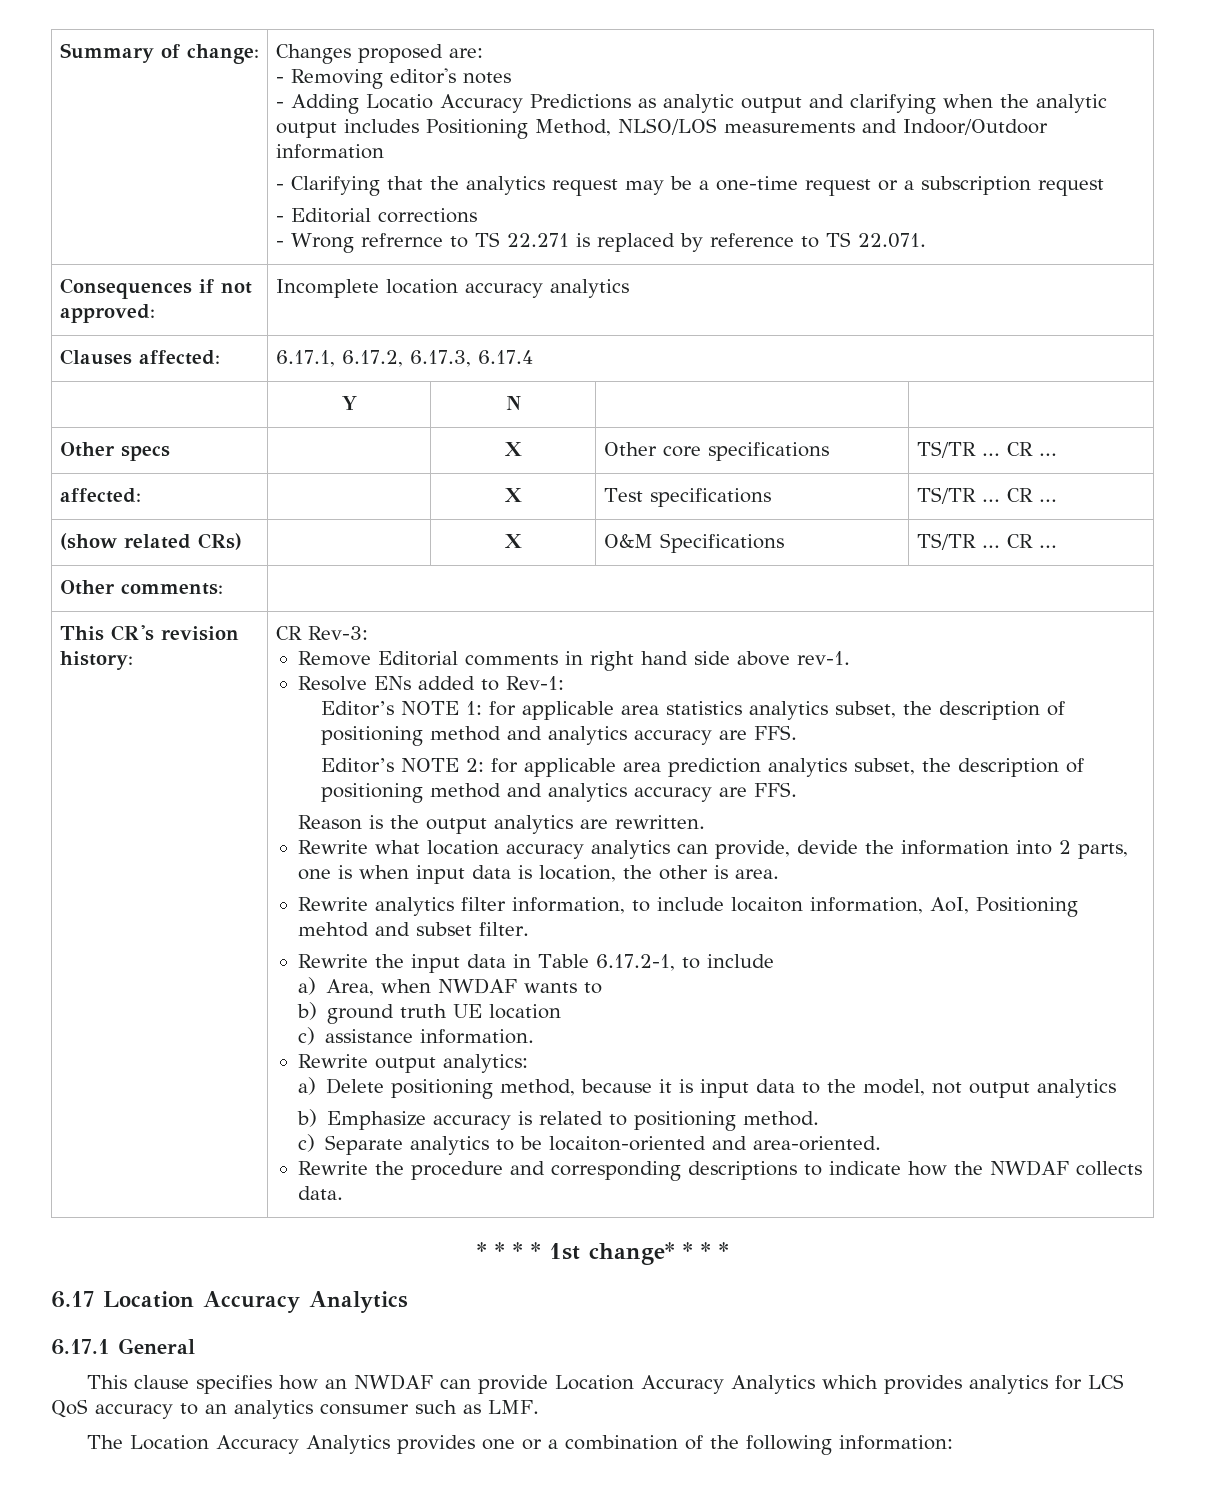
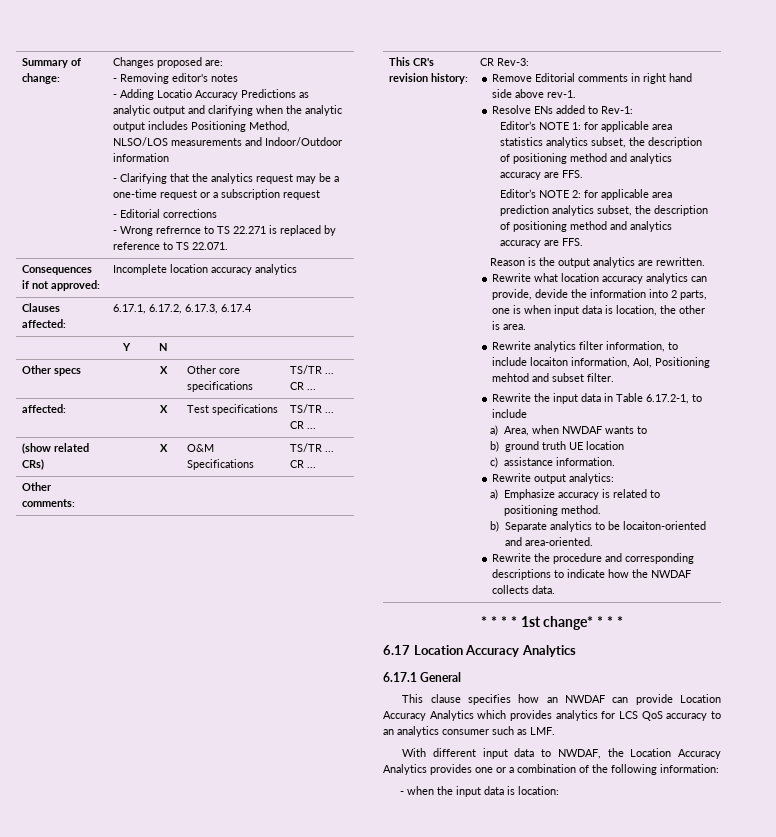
[326,1078,1117,1099] [297,1109,318,1127] Delete positioning method, because it is input data to the model, not output analytics // b) -> (499, 494) none
[298,1134,316,1152] c) -> [490,521,500,532] b)
[86,1435,123,1449] The -> [402,748,624,759] With different input data to NWDAF, the
(953, 1442) none -> [399,786,559,797] // - when the input data is location:

